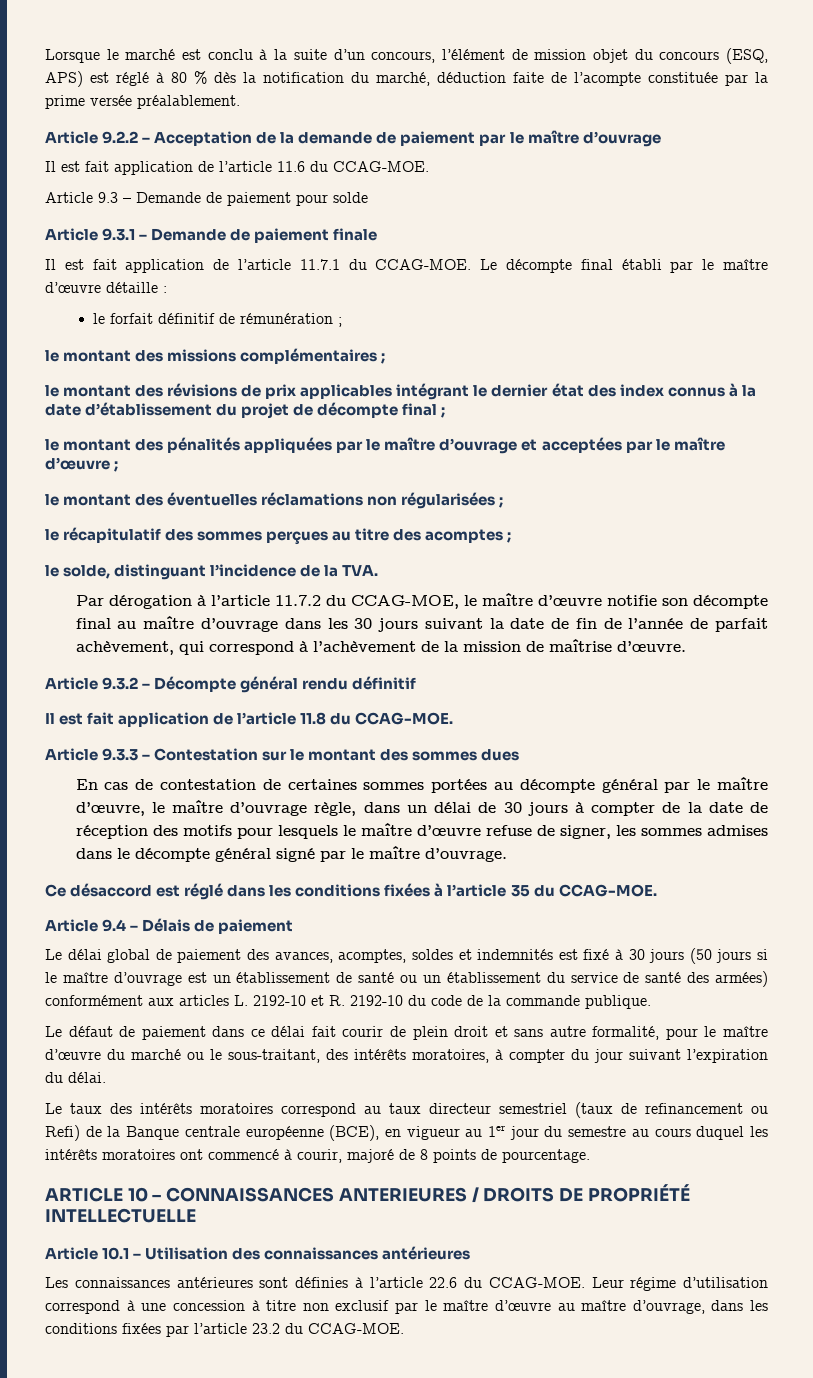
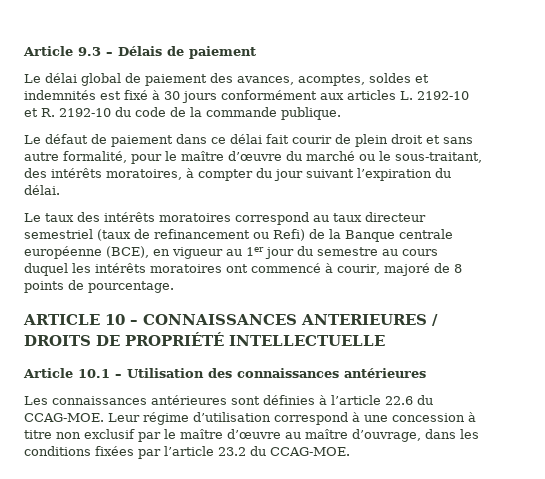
[45,48,768,64] [45,71,768,87] [45,95,240,109] [45,130,661,147] [45,161,429,175] [45,192,368,206] [45,228,378,243] [45,259,768,273] [45,282,167,293] [93,313,343,327] [45,348,386,364] [45,383,756,400] [45,402,446,419] [45,437,725,454] [45,457,119,472] [45,492,504,509] [45,527,512,545] [45,564,379,580] [75,593,768,609] [75,616,768,632] [75,639,686,655] [45,676,417,693] [45,712,454,727] [45,748,520,761] [75,777,768,793] [75,800,768,816] [75,823,768,839] [75,846,507,862] [45,883,657,900] [45,919,127,932] Lorsque le marché est conclu à la suite d’un concours, l’élément de mission objet du concours (ESQ, APS) est réglé à 80 % dès la notification du marché, déduction faite de l’acompte constituée par la prime versée préalablement. // Article 9.2.2 – Acceptation de la demande de paiement par le maître d’ouvrage // Il est fait application de l’article 11.6 du CCAG-MOE. // Article 9.3 – Demande de paiement pour solde // Article 9.3.1 – Demande de paiement finale // Il est fait application de l’article 11.7.1 du CCAG-MOE. Le décompte final établi par le maître d’œuvre détaille : // le forfait définitif de rémunération ; // le montant des missions complémentaires ; // le montant des révisions de prix applicables intégrant le dernier état des index connus à la date d’établissement du projet de décompte final ; // le montant des pénalités appliquées par le maître d’ouvrage et acceptées par le maître d’œuvre ; // le montant des éventuelles réclamations non régularisées ; // le récapitulatif des sommes perçues au titre des acomptes ; // le solde, distinguant l’incidence de la TVA. // Par dérogation à l’article 11.7.2 du CCAG-MOE, le maître d’œuvre notifie son décompte final au maître d’ouvrage dans les 30 jours suivant la date de fin de l’année de parfait achèvement, qui correspond à l’achèvement de la mission de maîtrise d’œuvre. // Article 9.3.2 – Décompte général rendu définitif // Il est fait application de l’article 11.8 du CCAG-MOE. // Article 9.3.3 – Contestation sur le montant des sommes dues // En cas de contestation de certaines sommes portées au décompte général par le maître d’œuvre, le maître d’ouvrage règle, dans un délai de 30 jours à compter de la date de réception des motifs pour lesquels le maître d’œuvre refuse de signer, les sommes admises dans le décompte général signé par le maître d’ouvrage. // Ce désaccord est réglé dans les conditions fixées à l’article 35 du CCAG-MOE. // Article 9.4 -> [23,46,101,56] Article 9.3
[689,948,768,964] [45,971,768,987] (50 jours si le maître d’ouvrage est un établissement de santé ou un établissement du service de santé des armées) -> (217, 97) none

